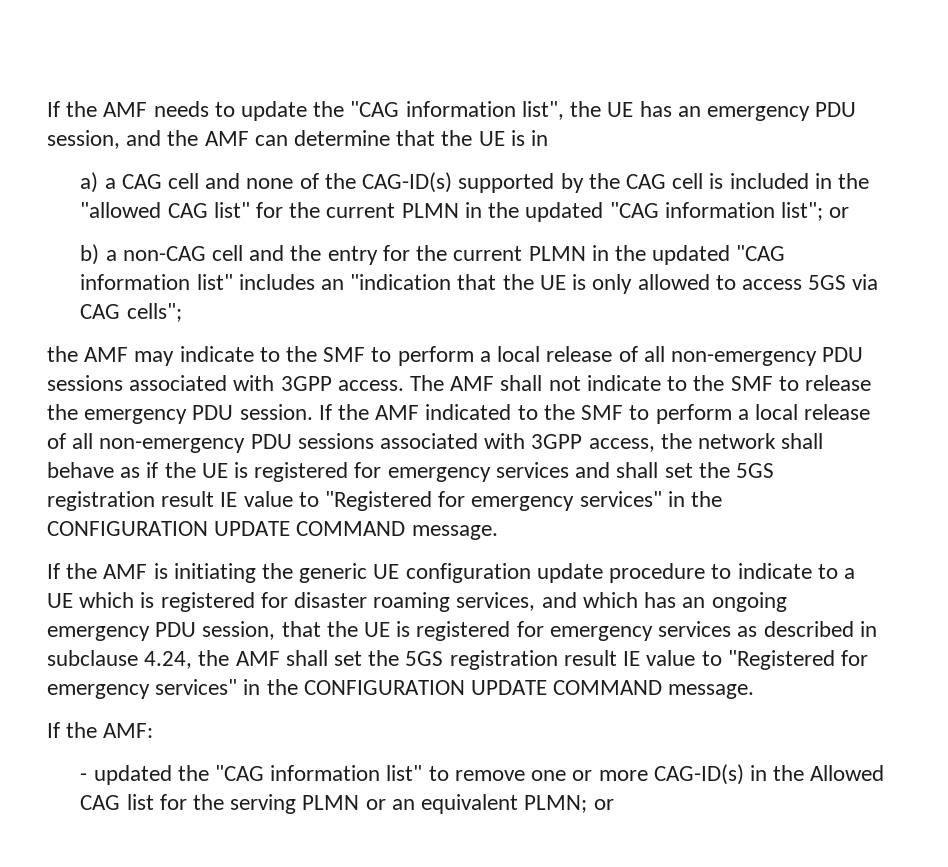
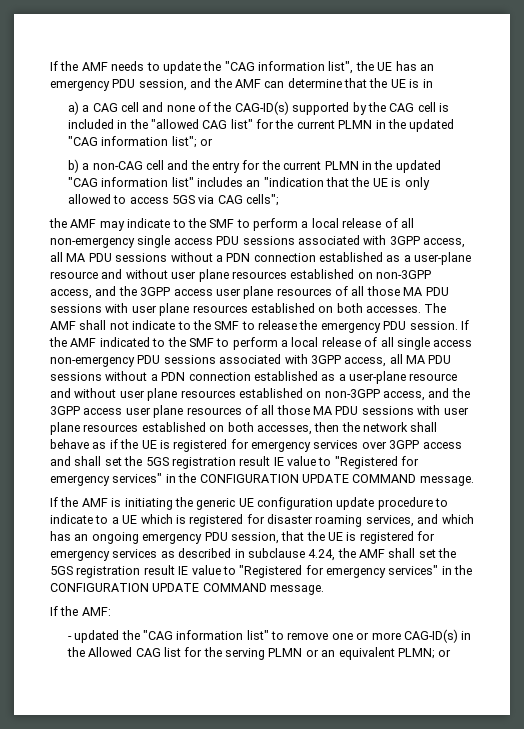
[822,347,864,362] [47,375,404,391] PDU sessions associated with 3GPP access. -> [137,235,465,248] [50,252,472,265] [50,269,431,282] [50,286,449,299] [50,303,421,316] single access PDU sessions associated with 3GPP access, all MA PDU sessions without a PDN connection established as a user-plane resource and without user plane resources established on non-3GPP access, and the 3GPP access user plane resources of all those MA PDU sessions with user plane resources established on both accesses.
(94, 441) none -> [396,337,473,350] single access
(655, 445) none -> [389,354,452,364] [50,371,458,384] [50,388,470,401] [50,405,469,418] [50,422,340,435] all MA PDU sessions without a PDN connection established as a user-plane resource and without user plane resources established on non-3GPP access, and the 3GPP access user plane resources of all those MA PDU sessions with user plane resources established on both accesses, then
(569, 470) none -> [361,440,462,449] over 3GPP access

